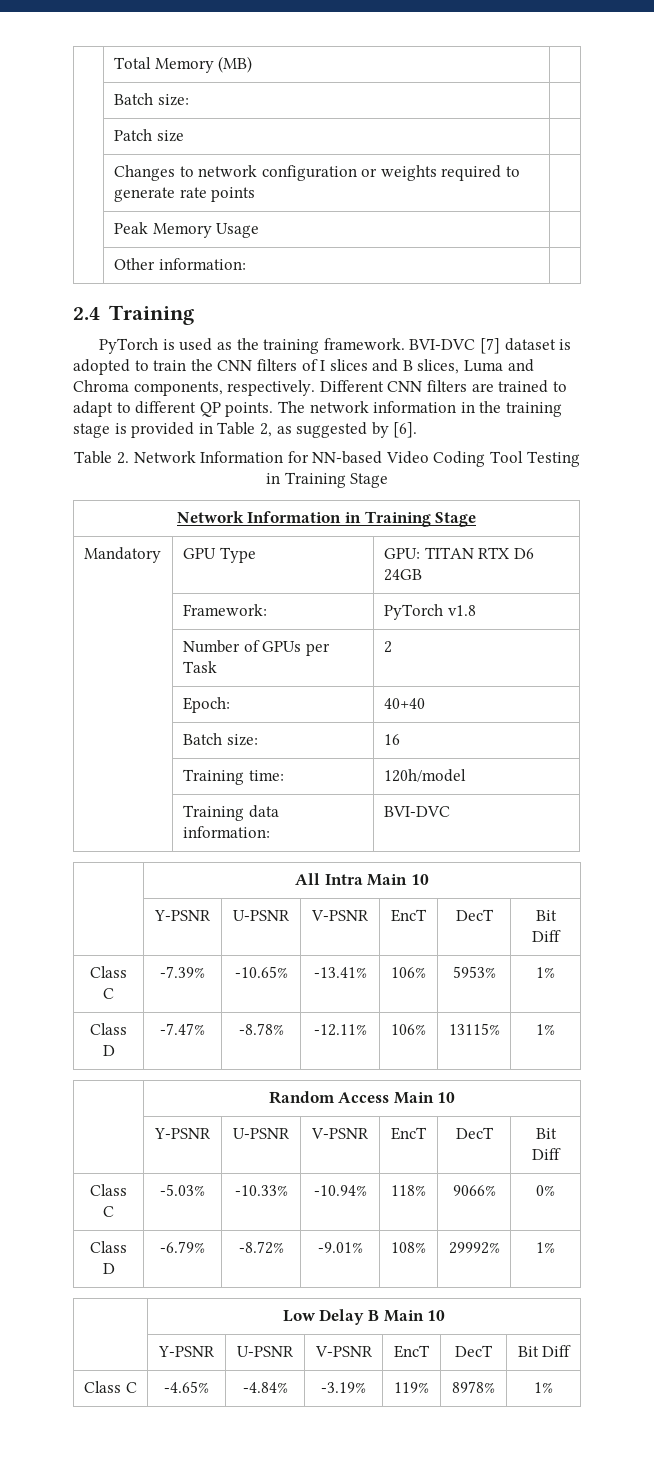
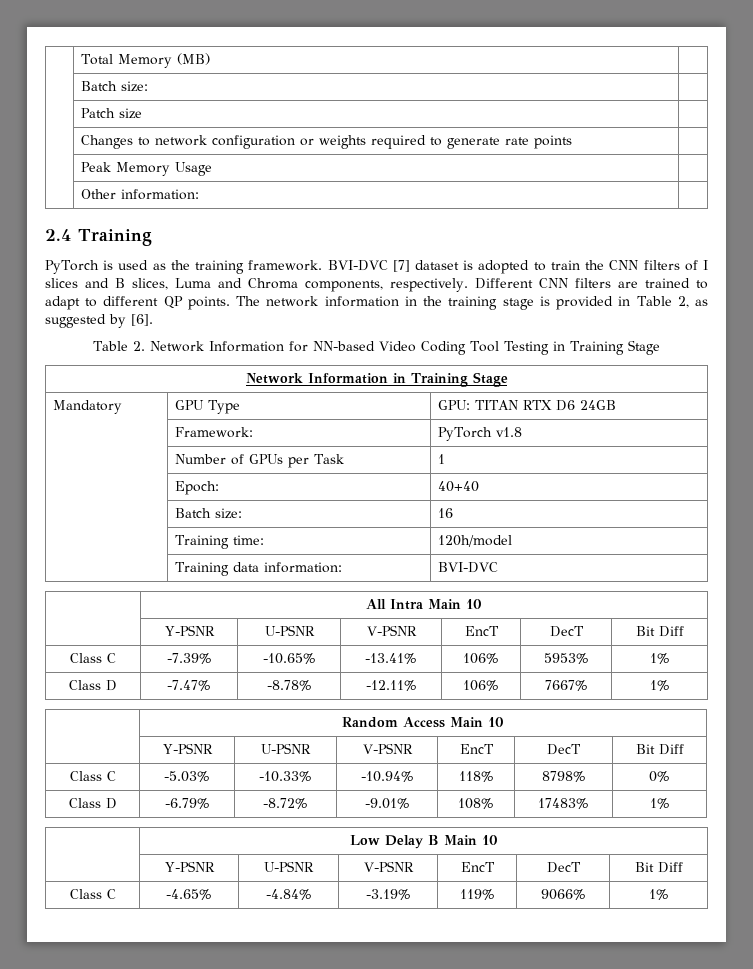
[383,641,392,653] 2 -> [438,454,446,464] 1
[448,1023,500,1035] 13115% -> [544,680,588,691] 7667%
[452,1185,496,1196] 9066% -> [541,771,586,782] 8798%
[448,1242,500,1254] 29992% -> [538,798,589,809] 17483%
[452,1381,495,1393] 8978% -> [540,889,586,900] 9066%

